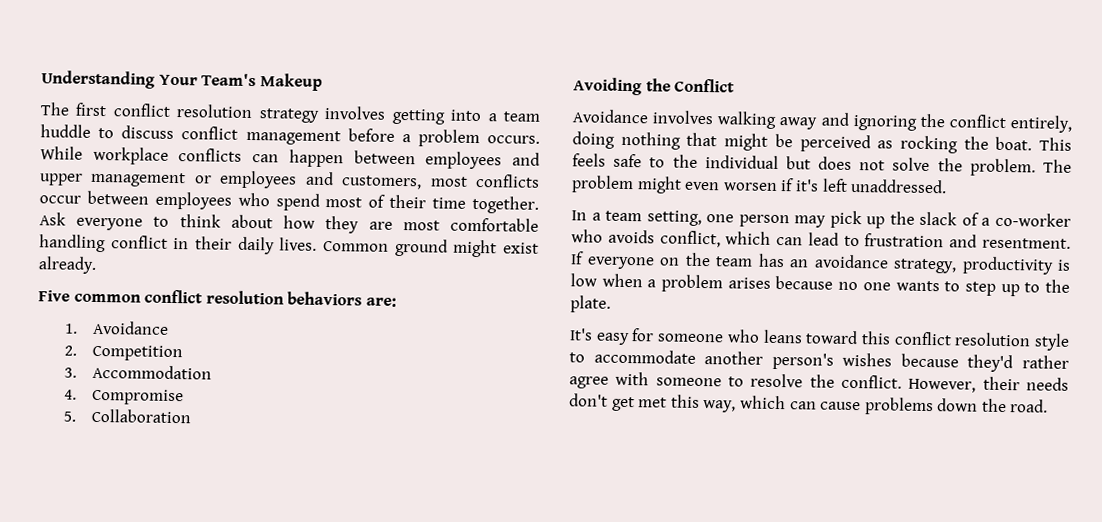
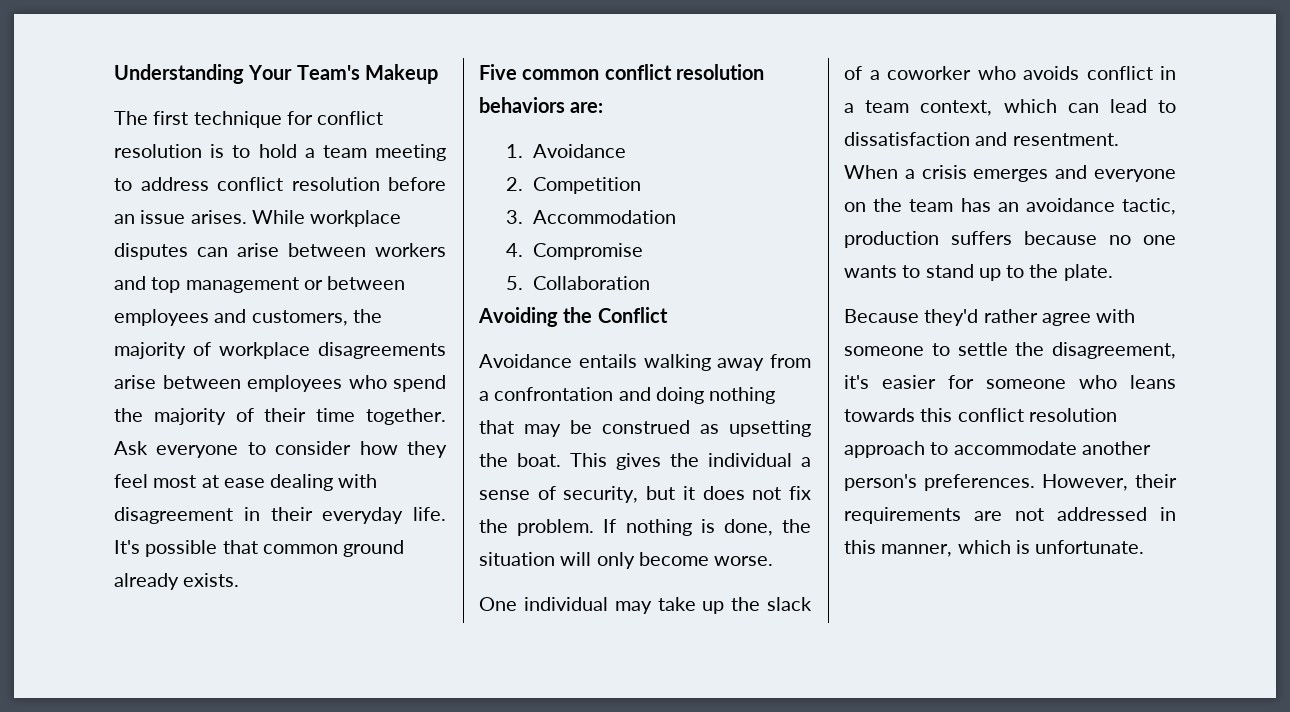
[112,103,541,125] [40,124,540,148] [40,146,540,170] [39,170,540,190] [39,195,81,204] conflict resolution strategy involves getting into a team huddle to discuss conflict management before a problem occurs. While workplace conflicts can happen between employees and upper management or employees and customers, most conflicts occur -> [193,111,384,128] [114,144,446,161] [114,177,446,191] [114,210,402,227] [114,243,446,260] [114,276,406,293] [114,309,382,326] [114,342,447,359] [114,375,156,389] technique for conflict resolution is to hold a team meeting to address conflict resolution before an issue arises. While workplace disputes can arise between workers and top management or between employees and customers, the majority of workplace disagreements arise
[325,197,363,208] most -> [114,408,226,425] the majority
[179,214,539,234] [39,234,539,258] [38,256,97,274] think about how they are most comfortable handling conflict in their daily lives. Common ground might exist already. -> [275,441,447,458] [114,474,378,491] [114,507,446,524] [114,540,405,557] [114,573,240,590] consider how they feel most at ease dealing with disagreement in their everyday life. It's possible that common ground already exists.
[652,110,715,125] involves -> [578,354,637,368] entails
[820,112,1072,133] [572,131,1072,154] [572,153,811,170] and ignoring the conflict entirely, doing nothing that might be perceived as rocking the boat. This feels safe to the individual but -> [770,354,811,368] [479,387,776,404] [479,420,811,437] [479,453,811,470] [479,486,695,503] from a confrontation and doing nothing that may be construed as upsetting the boat. This gives the individual a sense of security, but it
[892,157,931,172] solve -> [789,486,811,500] fix
[1043,159,1072,173] [571,175,948,194] [571,210,862,229] The problem might even worsen if it's left unaddressed. // In a team setting, one person may pick -> [603,519,811,536] [479,552,774,569] [479,597,696,614] If nothing is done, the situation will only become worse. // One individual may take
[995,212,1071,227] co-worker -> [887,66,971,80] coworker
[659,230,721,248] conflict, -> [1086,66,1176,80] [844,100,993,116] conflict in a team context,
[864,233,945,248] frustration -> [844,132,970,146] dissatisfaction
[570,251,584,265] If -> [844,165,1088,182] When a crisis emerges and
[893,256,1071,275] [570,273,771,293] strategy, productivity is low when a problem arises -> [1122,198,1176,215] [844,231,1012,248] tactic, production suffers
[964,281,996,296] step -> [925,264,974,278] stand
[569,328,1070,351] [569,349,959,370] It's easy for someone who leans toward this conflict resolution style to accommodate another person's wishes because -> [844,309,919,323] Because
[750,373,1069,393] [569,393,1049,416] resolve the conflict. However, their needs don't get met this way, which can cause problems down the road. -> [957,342,1176,359] [844,375,1176,389] [844,408,1117,422] [844,441,1151,458] [844,474,1177,491] [844,507,1176,524] [844,540,1145,557] settle the disagreement, it's easier for someone who leans towards this conflict resolution approach to accommodate another person's preferences. However, their requirements are not addressed in this manner, which is unfortunate.

